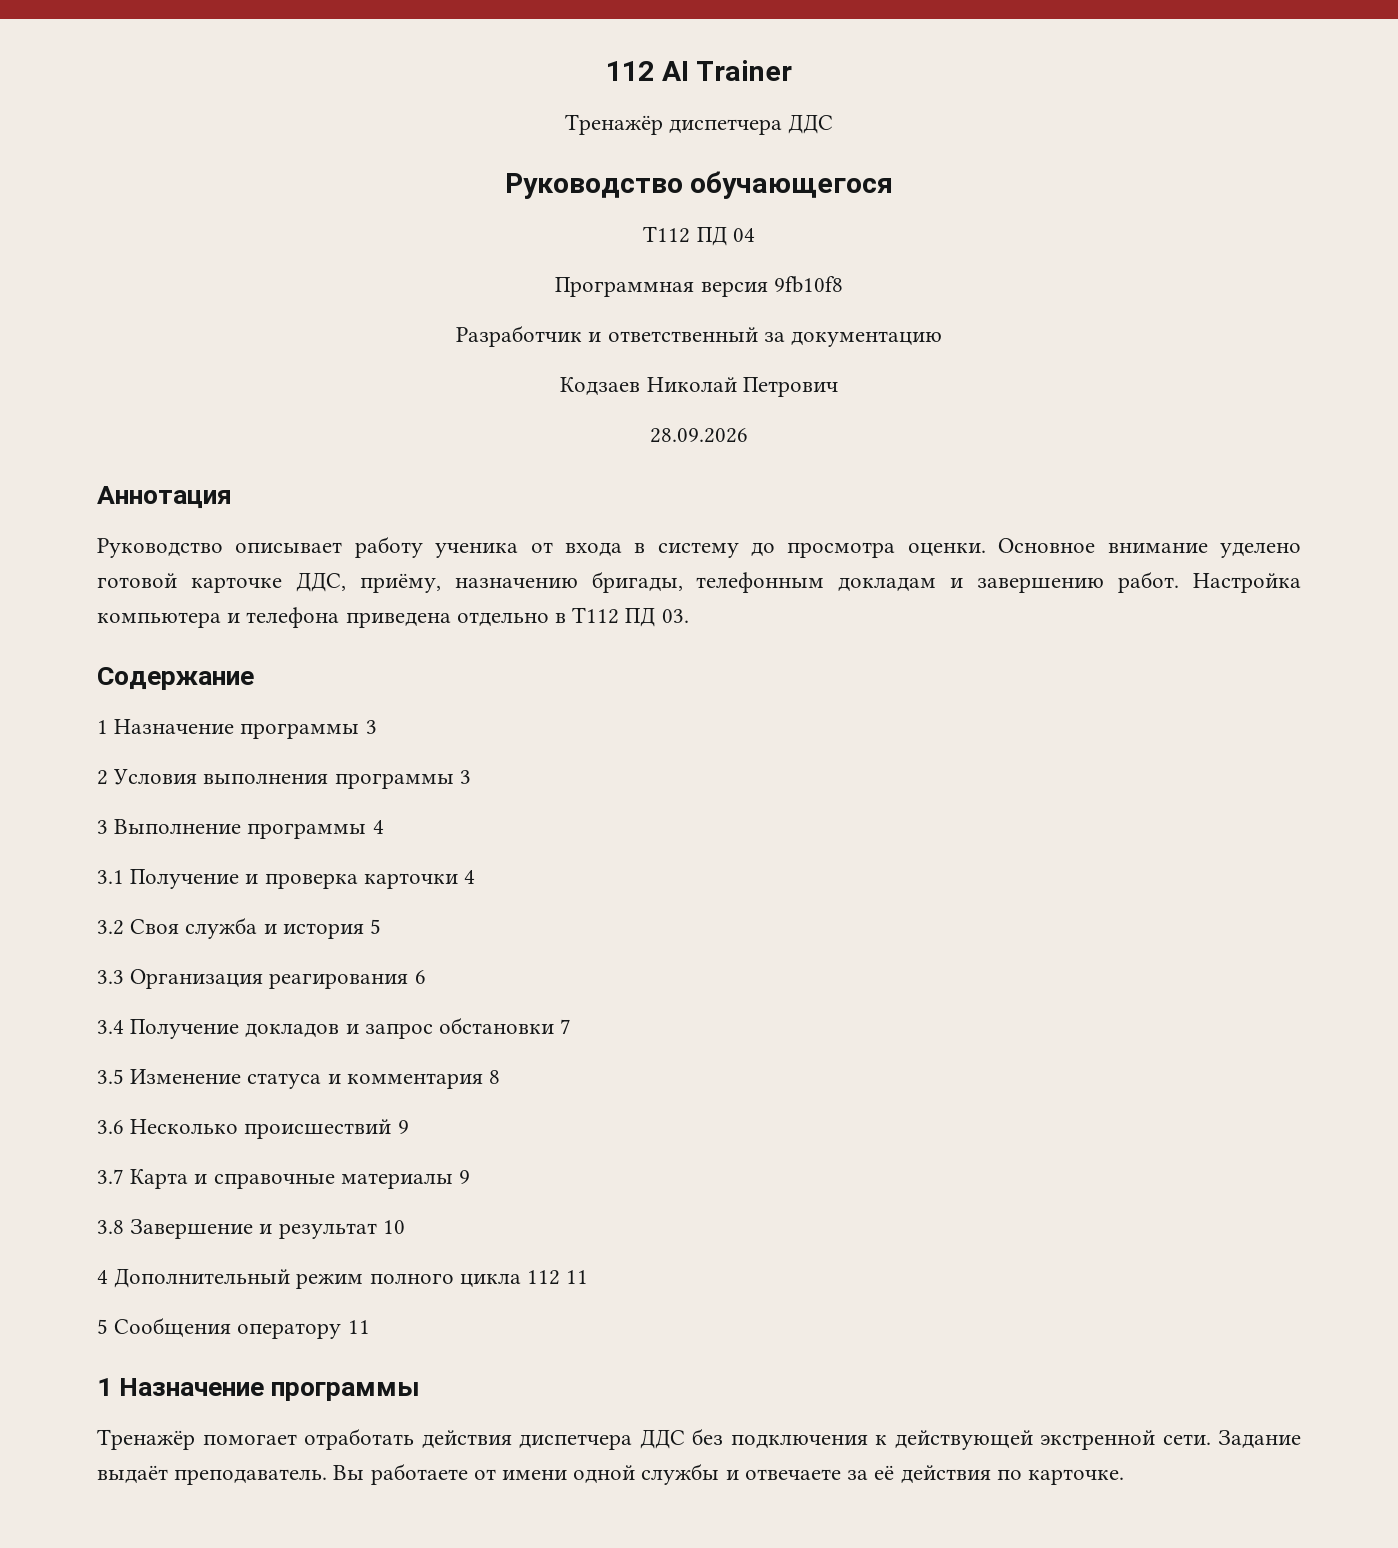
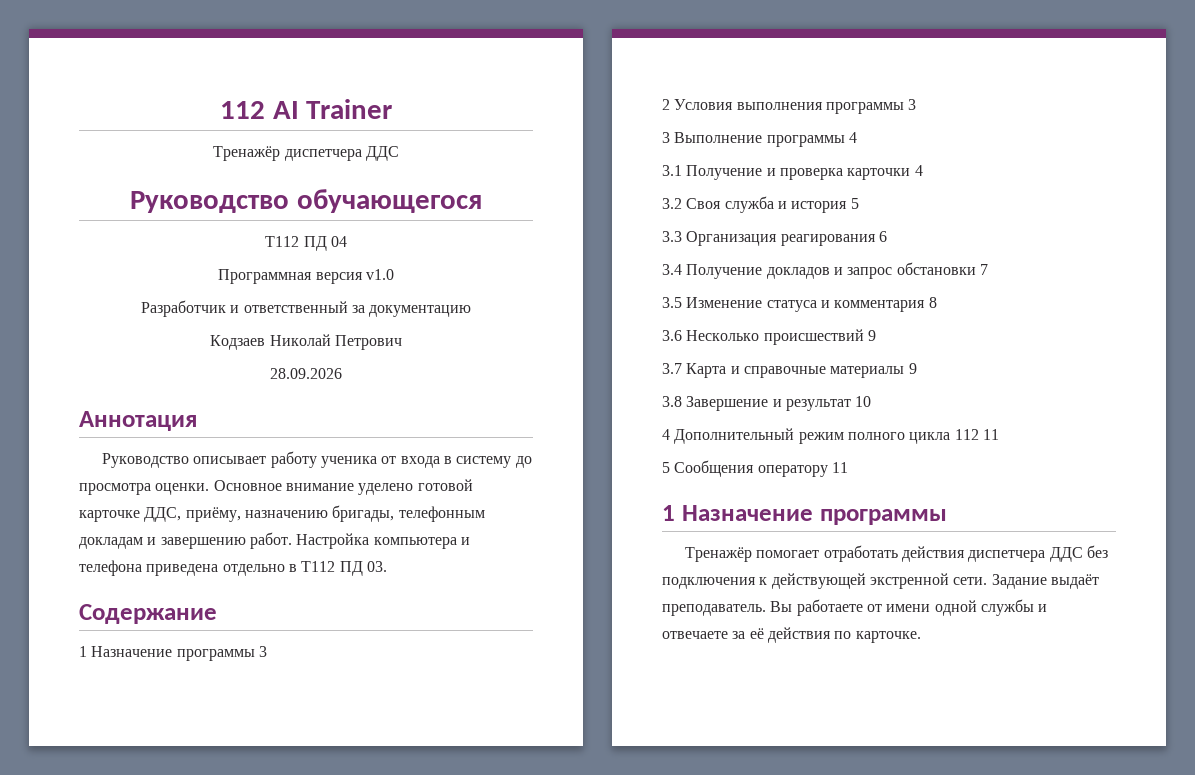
[773,276,843,293] 9fb10f8 -> [365,269,394,280] v1.0

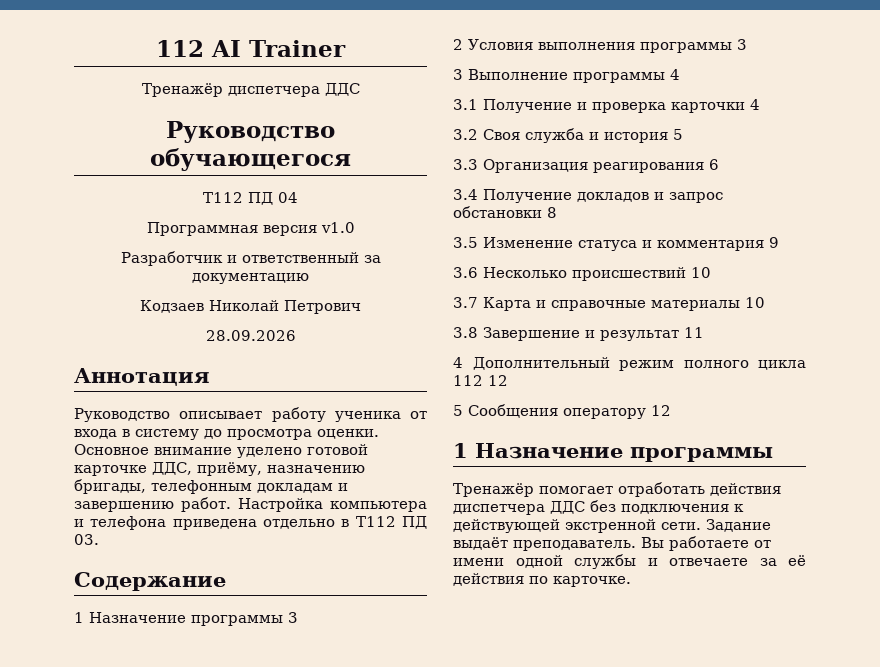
[979,264,988,275] 7 -> [547,207,557,218] 8
[928,297,937,308] 8 -> [769,237,779,248] 9
[867,330,876,341] 9 -> [691,267,711,278] 10
[908,363,917,374] 9 -> [745,297,765,308] 10
[855,396,872,407] 10 -> [684,327,704,338] 11
[982,429,999,440] 11 -> [488,375,508,386] 12
[831,462,848,473] 11 -> [651,405,671,416] 12

